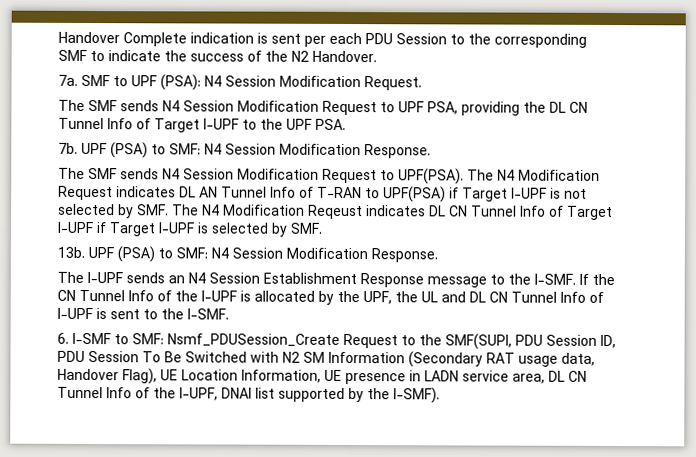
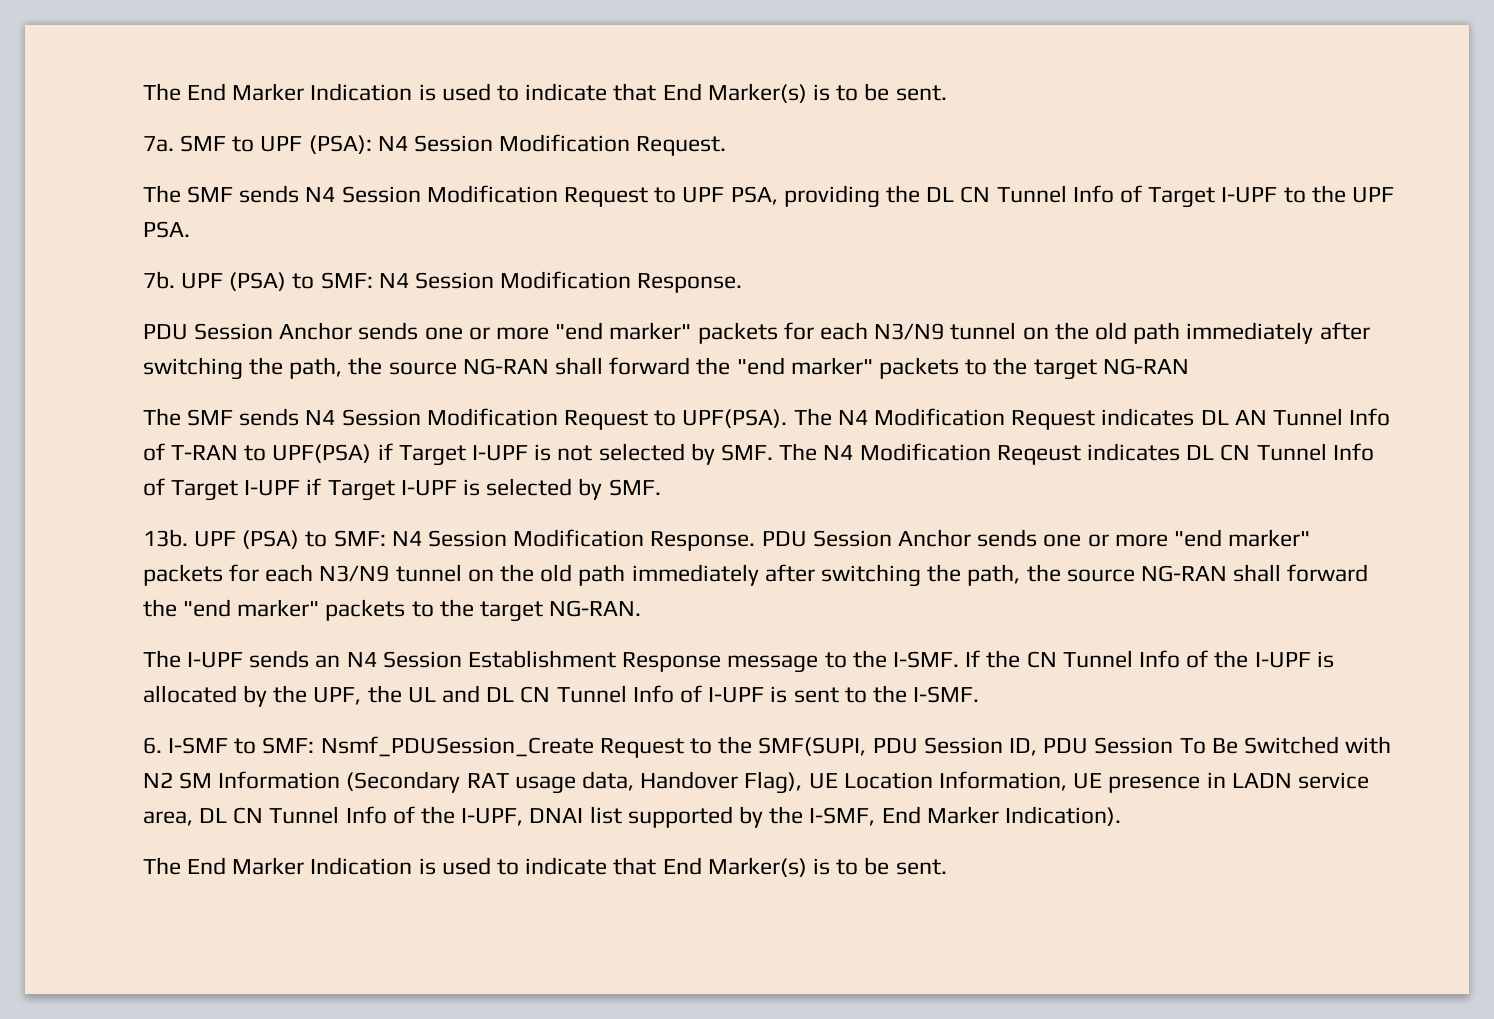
[58,31,588,48] [58,49,378,63] Handover Complete indication is sent per each PDU Session to the corresponding SMF to indicate the success of the N2 Handover. -> [142,83,947,103] The End Marker Indication is used to indicate that End Marker(s) is to be sent.
(432, 151) none -> [142,322,1370,344] [142,357,1189,380] // PDU Session Anchor sends one or more "end marker" packets for each N3/N9 tunnel on the old path immediately after switching the path, the source NG-RAN shall forward the "end marker" packets to the target NG-RAN
(439, 255) none -> [761,529,1311,547] [142,564,1369,587] [142,599,642,622] PDU Session Anchor sends one or more "end marker" packets for each N3/N9 tunnel on the old path immediately after switching the path, the source NG-RAN shall forward the "end marker" packets to the target NG-RAN.
[393,387,441,404] I-SMF). -> [809,806,1122,826] [142,857,947,877] I-SMF, End Marker Indication). // The End Marker Indication is used to indicate that End Marker(s) is to be sent.

